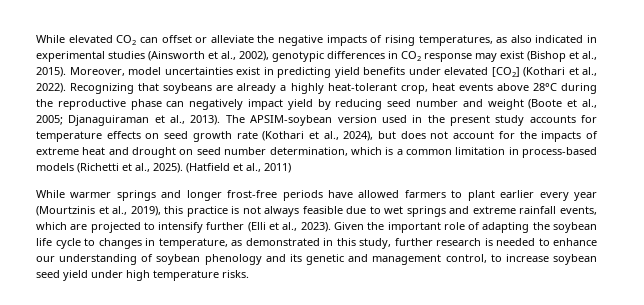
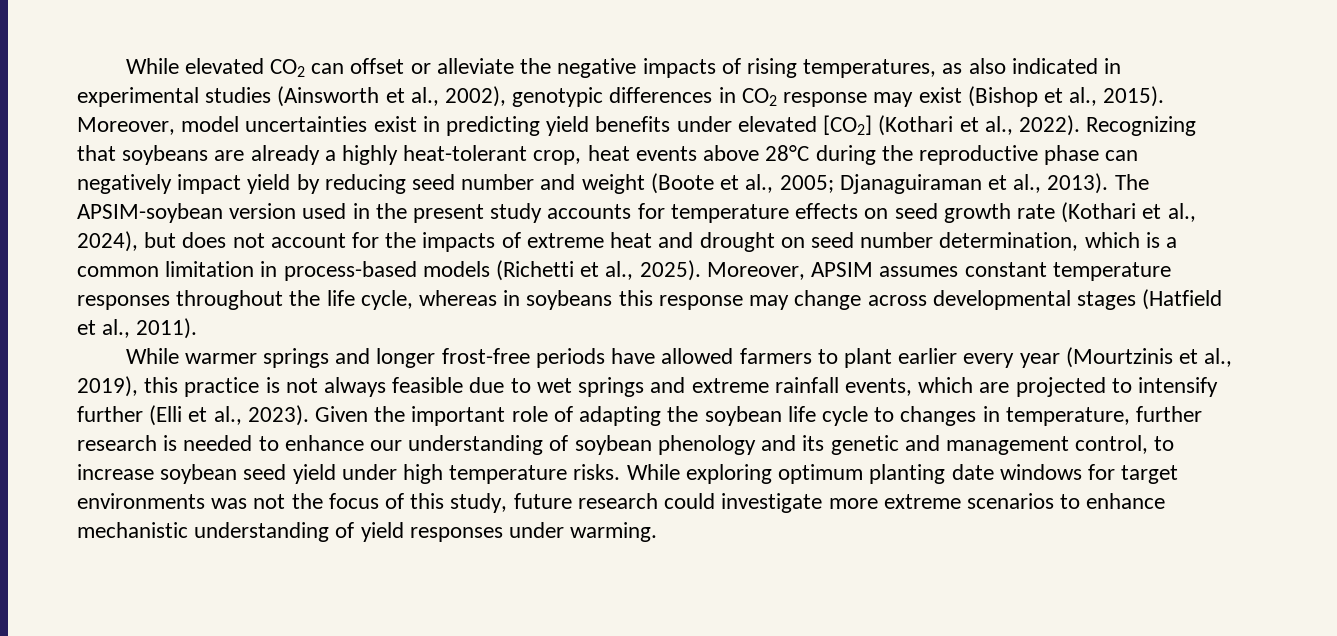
(183, 168) none -> [706,262,1171,281] [77,290,1136,310] Moreover, APSIM assumes constant temperature responses throughout the life cycle, whereas in soybeans this response may change across developmental stages
[264,163,291,173] 2011) -> [136,318,198,339] 2011).
[231,238,391,249] as demonstrated in this study, -> (1130, 416) none
(249, 274) none -> [626,464,1179,484] [77,493,1166,513] [77,522,658,542] While exploring optimum planting date windows for target environments was not the focus of this study, future research could investigate more extreme scenarios to enhance mechanistic understanding of yield responses under warming.

